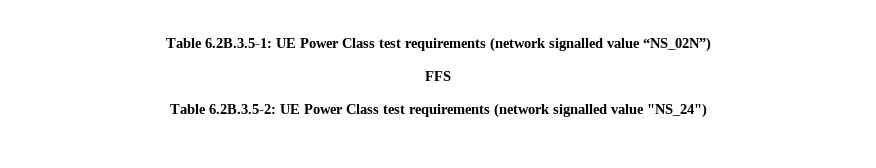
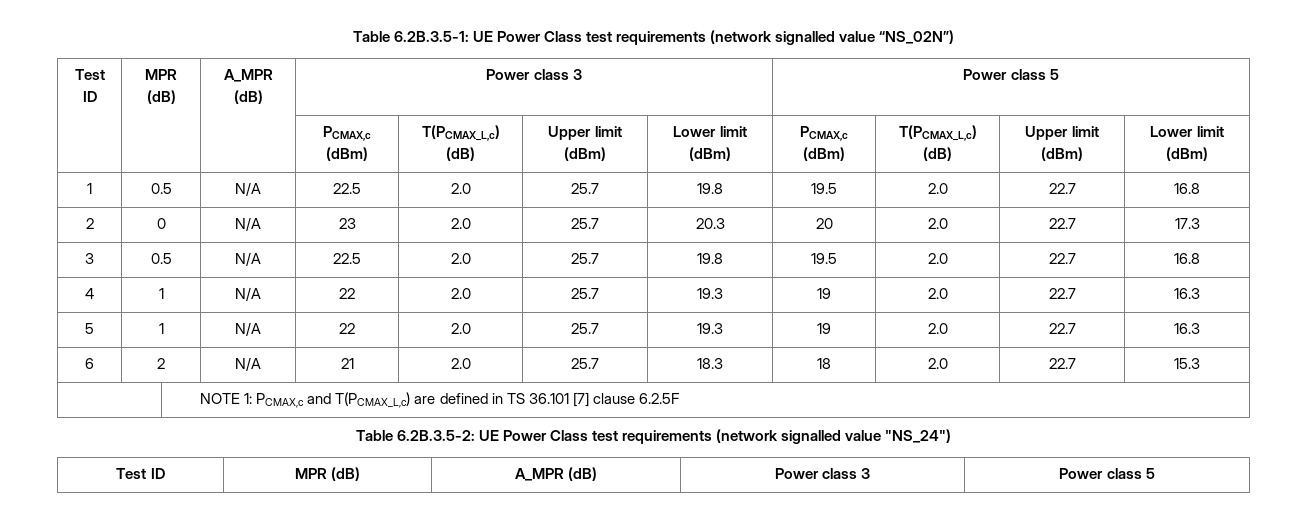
[425,71,451,81] // FFS -> [74,69,105,80] [82,91,97,102] [145,69,177,80] [146,90,176,104] [223,69,273,82] [233,90,263,104] [486,69,582,80] [963,69,1059,80] [323,126,371,141] [326,147,368,161] [421,125,500,141] [446,147,475,161] [548,126,622,140] [564,147,606,161] [673,126,747,137] [689,147,731,161] [800,126,848,141] [803,147,845,161] [898,125,977,141] [923,147,952,161] [1025,126,1099,140] [1041,147,1083,161] [1150,126,1224,137] [1166,147,1208,161] [87,183,92,194] [150,183,172,194] [235,182,261,196] [333,183,361,194] [450,183,471,194] [571,183,599,194] [697,183,723,194] [811,183,837,194] [927,183,948,194] [1048,183,1076,194] [1174,183,1200,194] [85,218,94,229] [156,218,166,229] [235,217,261,231] [338,218,356,229] [450,218,471,229] [571,218,599,229] [695,218,725,229] [815,218,833,229] [927,218,948,229] [1048,218,1076,229] [1174,218,1200,229] [85,253,94,264] [150,253,172,264] [235,252,261,266] [333,253,361,264] [450,253,471,264] [571,253,599,264] [697,253,723,264] [811,253,837,264] [927,253,948,264] [1048,253,1076,264] [1174,253,1200,264] [85,288,94,299] [158,288,164,299] [235,287,261,301] [339,288,355,299] [450,288,471,299] [571,288,599,299] [697,288,723,299] [817,288,831,299] [927,288,948,299] [1048,288,1076,299] [1174,288,1200,299] [85,323,94,334] [158,323,164,334] [235,322,261,336] [339,323,355,334] [450,323,471,334] [571,323,599,334] [697,323,723,334] [817,323,831,334] [927,323,948,334] [1048,323,1076,334] [1174,323,1200,334] [85,358,94,369] [157,358,165,369] [235,357,261,371] [340,358,354,369] [450,358,471,369] [571,358,599,369] [697,358,723,369] [817,358,831,369] [927,358,948,369] [1048,358,1076,369] [1174,358,1200,369] [200,392,679,408] // Test ID | MPR (dB) | A_MPR (dB) | Power class 3 | Power class 5 // | | | PCMAX,c (dBm) | T(PCMAX_L,c) (dB) | Upper limit (dBm) | Lower limit (dBm) | PCMAX,c (dBm) | T(PCMAX_L,c) (dB) | Upper limit (dBm) | Lower limit (dBm) // 1 | 0.5 | N/A | 22.5 | 2.0 | 25.7 | 19.8 | 19.5 | 2.0 | 22.7 | 16.8 // 2 | 0 | N/A | 23 | 2.0 | 25.7 | 20.3 | 20 | 2.0 | 22.7 | 17.3 // 3 | 0.5 | N/A | 22.5 | 2.0 | 25.7 | 19.8 | 19.5 | 2.0 | 22.7 | 16.8 // 4 | 1 | N/A | 22 | 2.0 | 25.7 | 19.3 | 19 | 2.0 | 22.7 | 16.3 // 5 | 1 | N/A | 22 | 2.0 | 25.7 | 19.3 | 19 | 2.0 | 22.7 | 16.3 // 6 | 2 | N/A | 21 | 2.0 | 25.7 | 18.3 | 18 | 2.0 | 22.7 | 15.3 // | NOTE 1: PCMAX,c and T(PCMAX_L,c) are defined in TS 36.101 [7] clause 6.2.5F
(707, 110) none -> [116,468,165,479] [294,467,361,481] [514,467,598,481] [774,468,871,479] [1059,468,1155,479] // Test ID | MPR (dB) | A_MPR (dB) | Power class 3 | Power class 5

